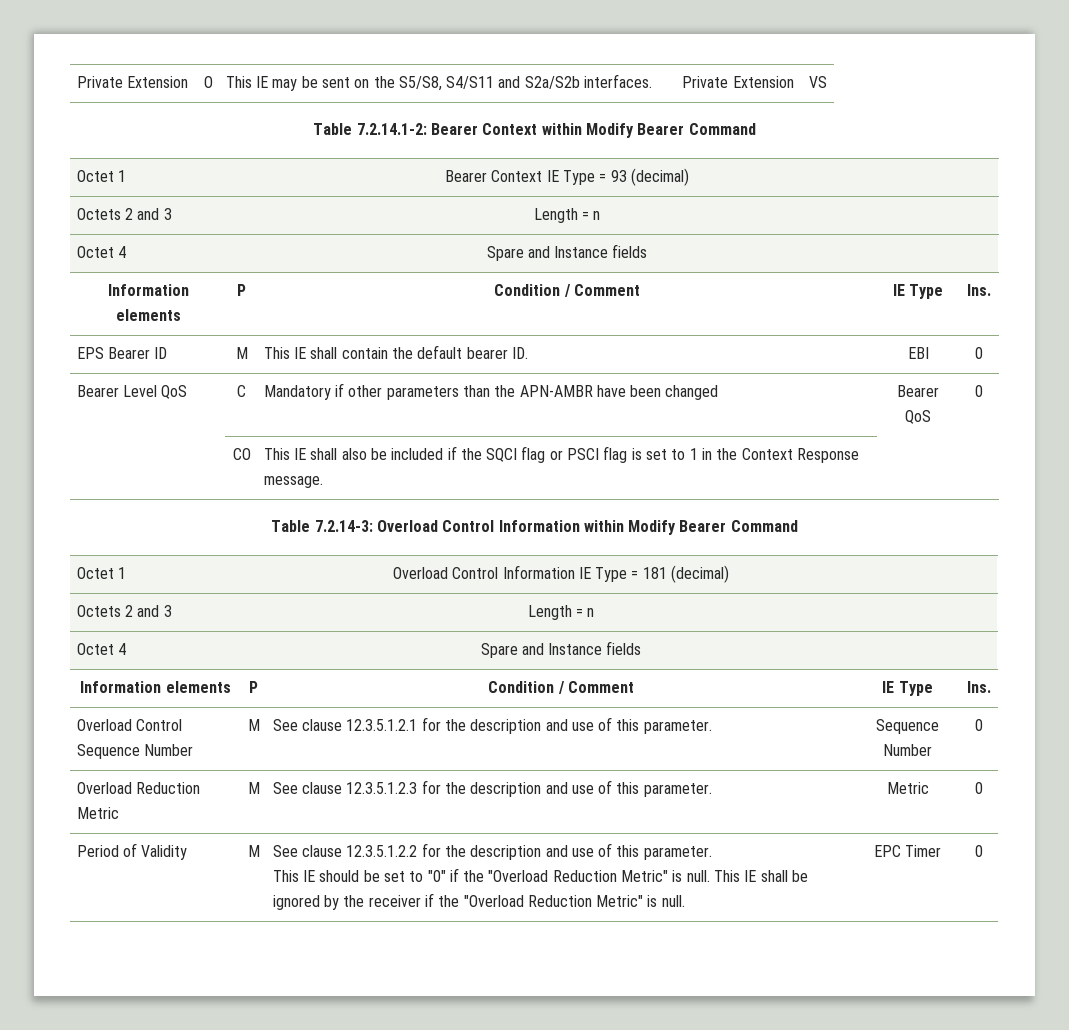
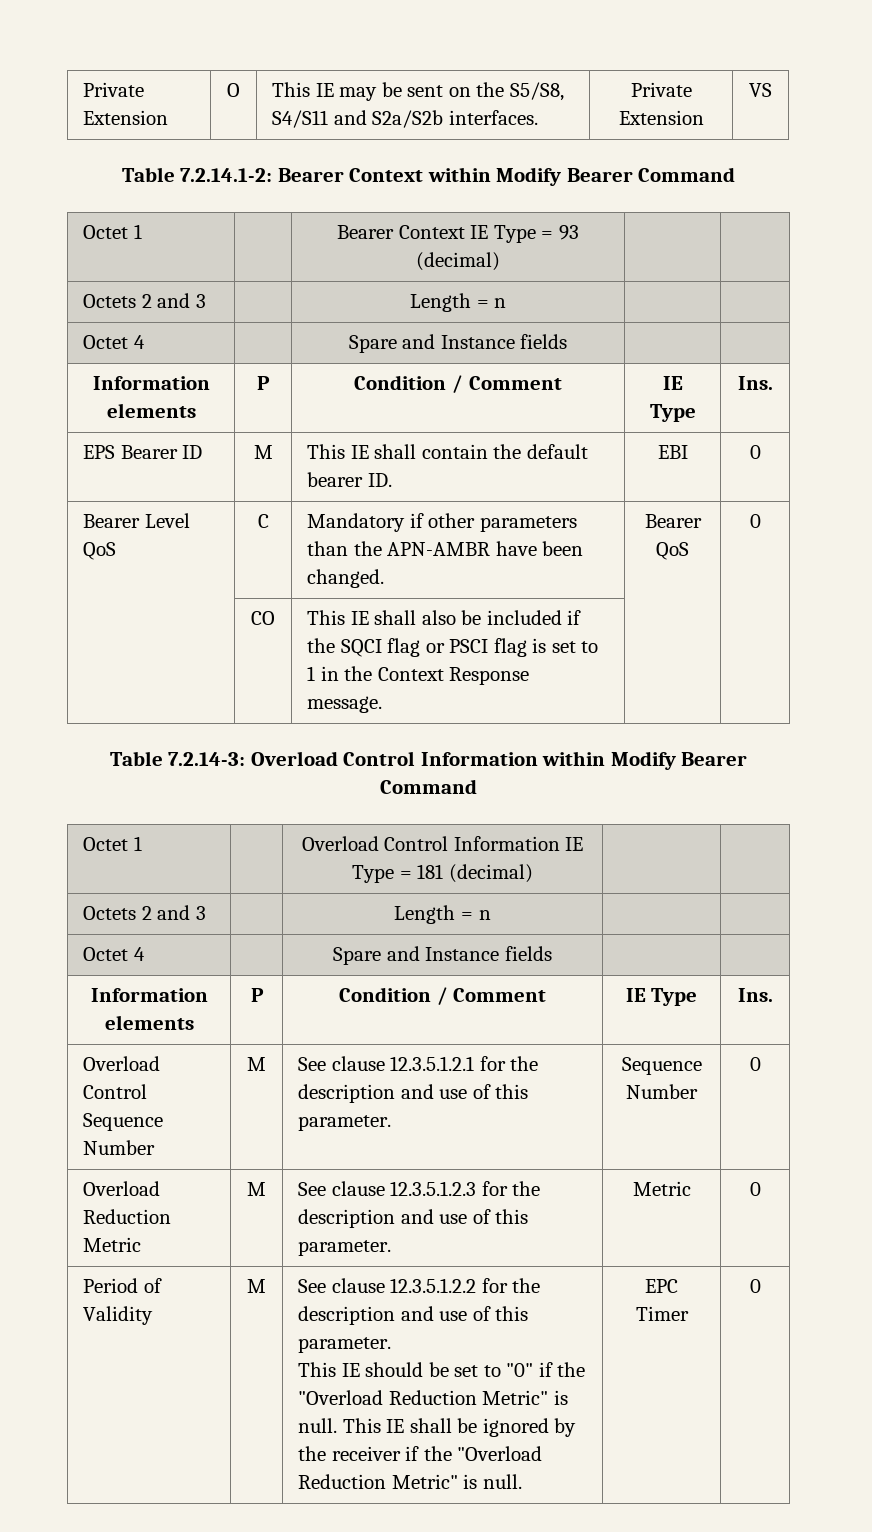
[665,385,719,400] changed -> [307,569,385,588] changed.

